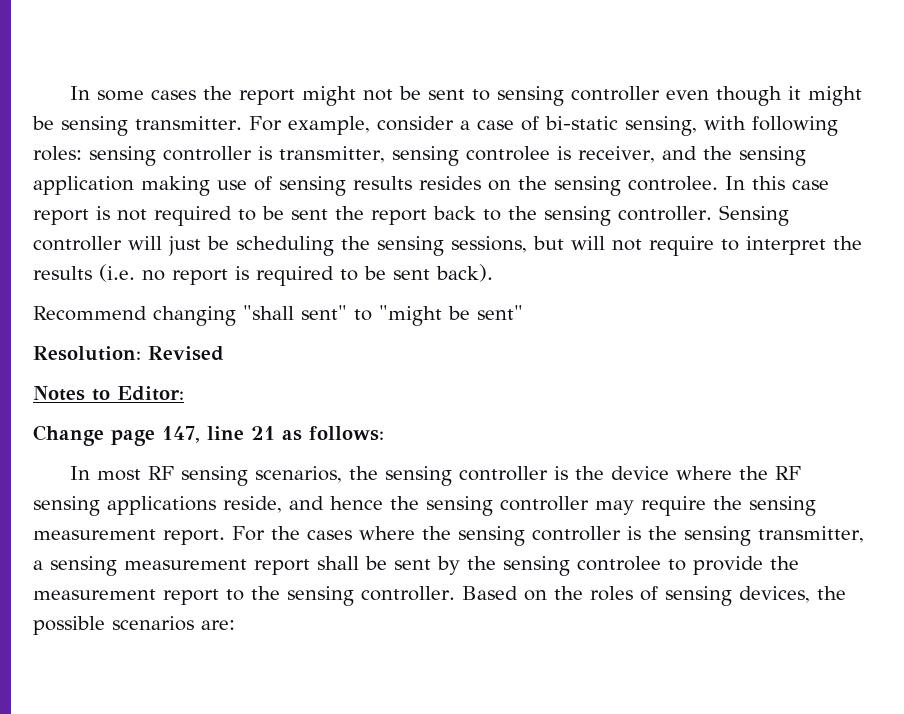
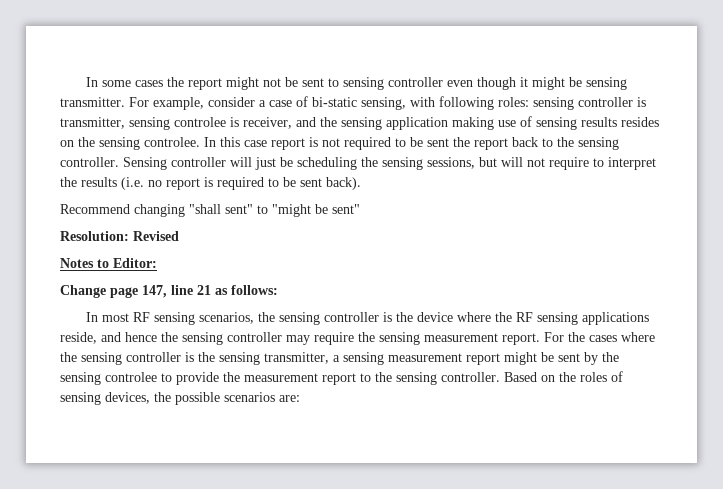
[317,556,359,570] shall -> [504,352,537,365] might

